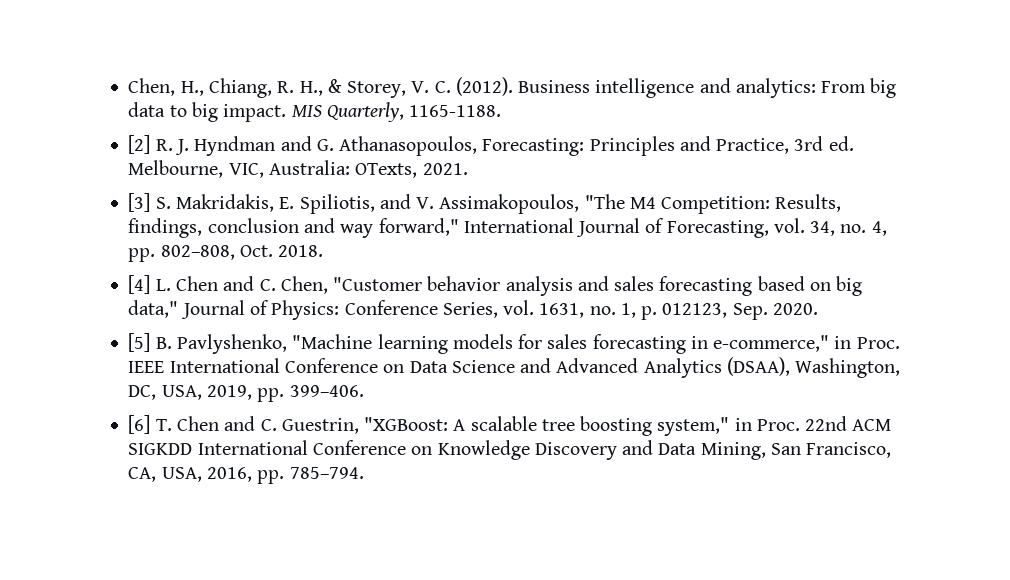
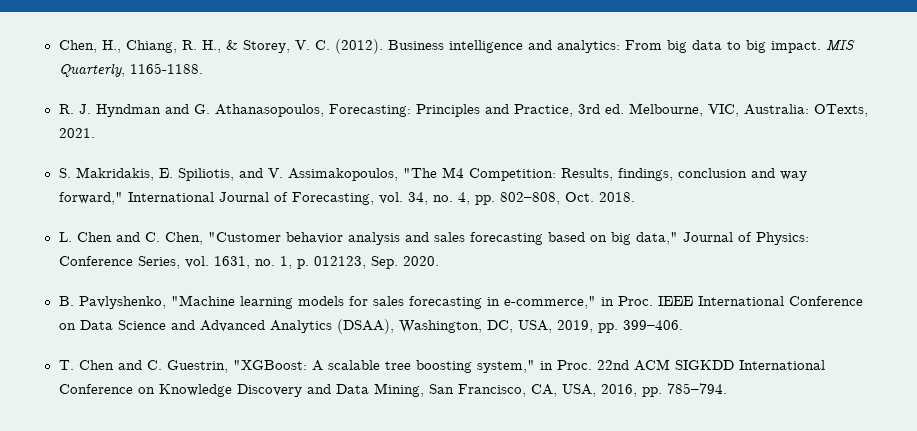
[128,135,151,154] [2] -> (203, 68) none
[128,193,151,212] [3] -> (95, 133) none
[128,275,151,294] [4] -> (635, 197) none
[128,333,151,352] [5] -> (439, 261) none
[128,415,151,434] [6] -> (683, 325) none

